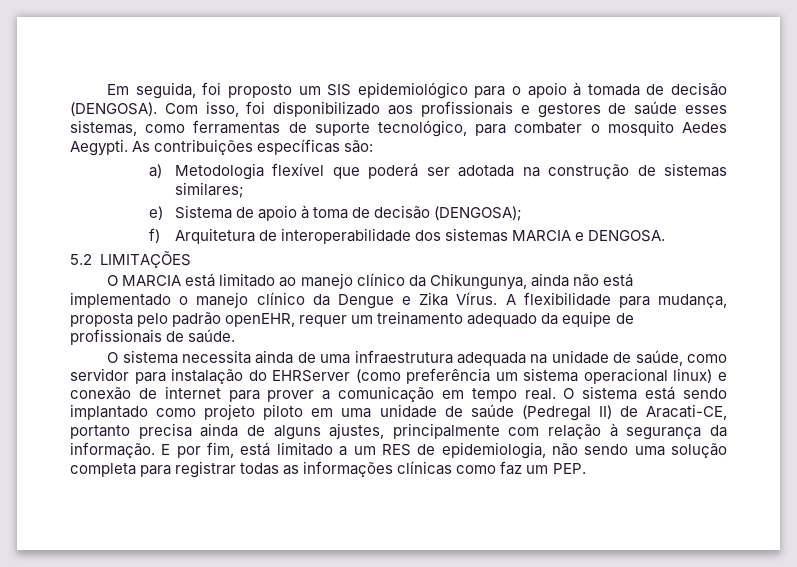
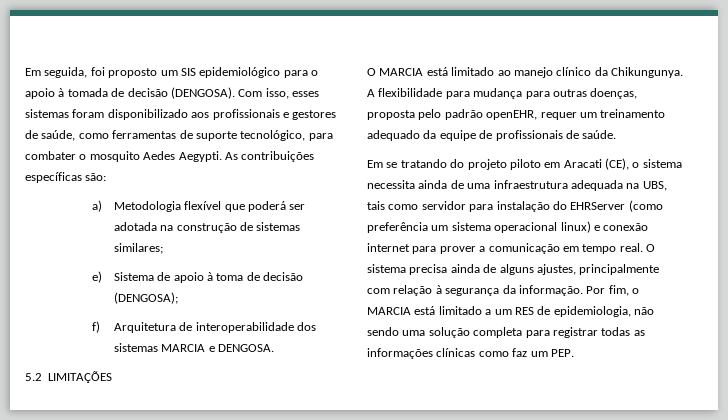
[246,101,266,114] foi -> [292,91,319,97] [25,109,105,118] esses sistemas foram
[634,101,728,115] [70,120,137,136] saúde esses sistemas, -> [41,130,76,141] saúde,
[429,273,633,290] [70,292,727,309] Chikungunya, ainda não está implementado o manejo clínico da Dengue e Zika Vírus. A flexibilidade para mudança, -> [611,67,683,78] [367,88,638,99] Chikungunya. A flexibilidade para mudança para outras doenças,
[107,352,119,363] O -> [367,158,640,170] Em se tratando do projeto piloto em Aracati (CE), o
[551,350,683,366] unidade de saúde, -> [642,181,667,191] [367,201,385,210] UBS, tais
[138,388,157,399] de -> (649, 227) none
[645,386,727,400] [70,404,728,421] [70,425,130,439] está sendo implantado como projeto piloto em uma unidade de saúde (Pedregal II) de Aracati-CE, portanto -> (406, 268) none
[161,442,235,458] E por fim, -> [586,285,639,296] [367,307,411,315] Por fim, o MARCIA

